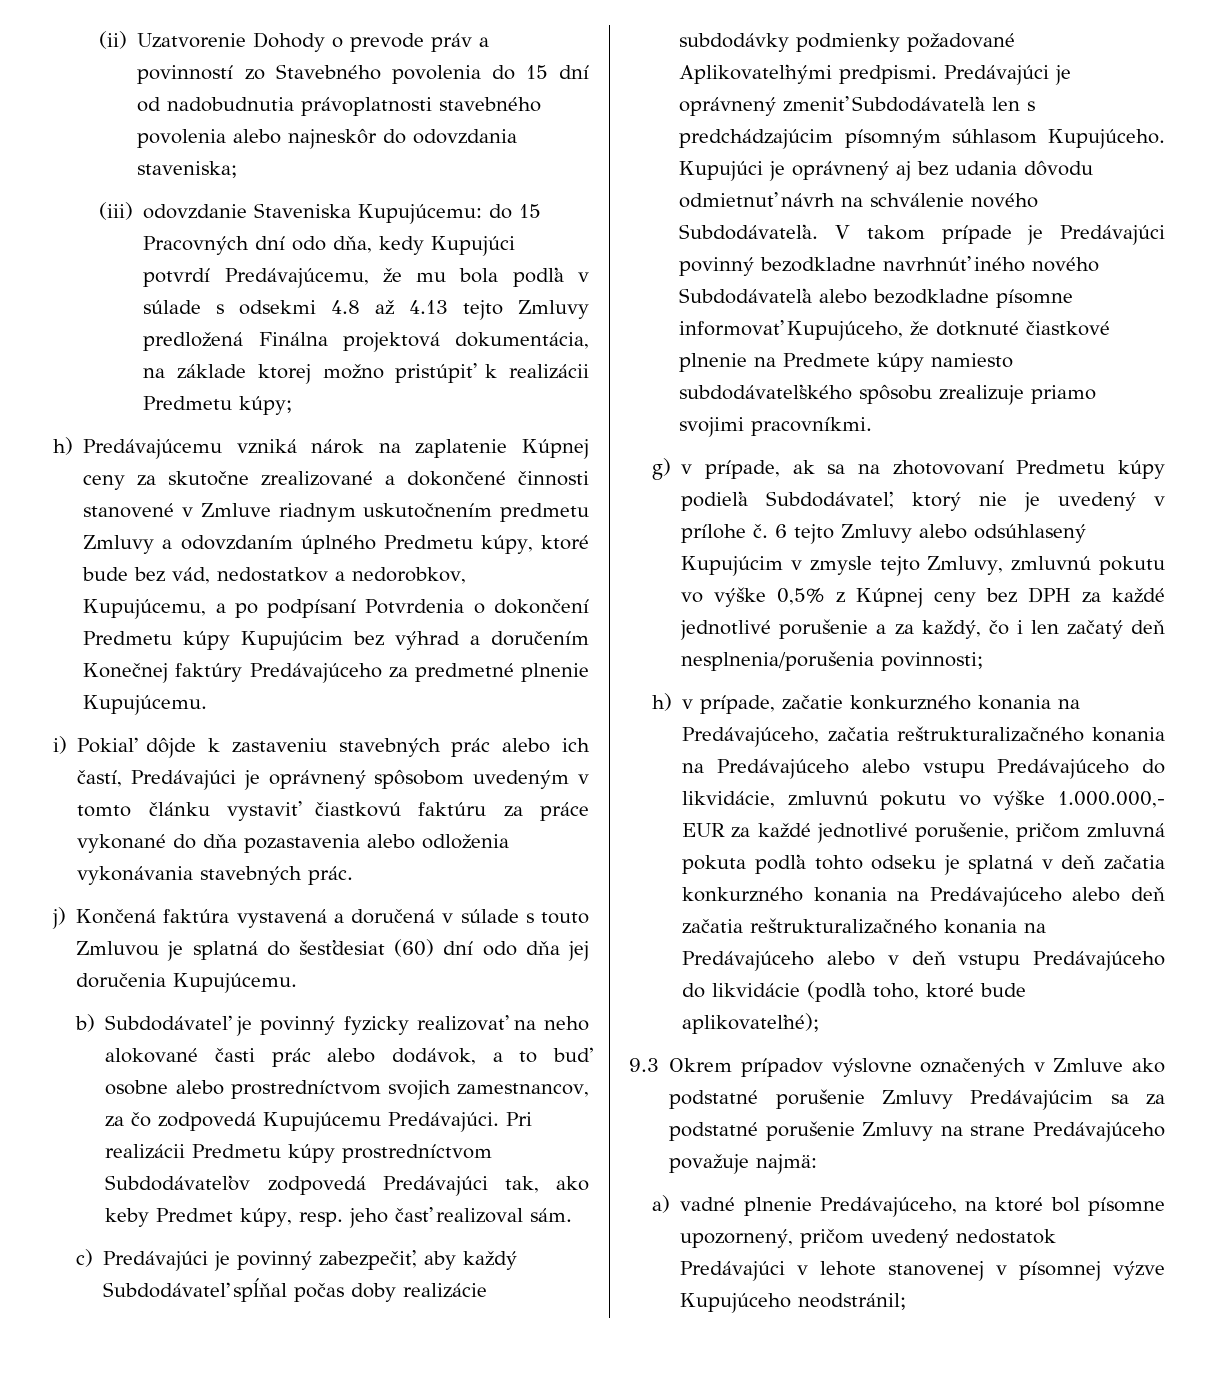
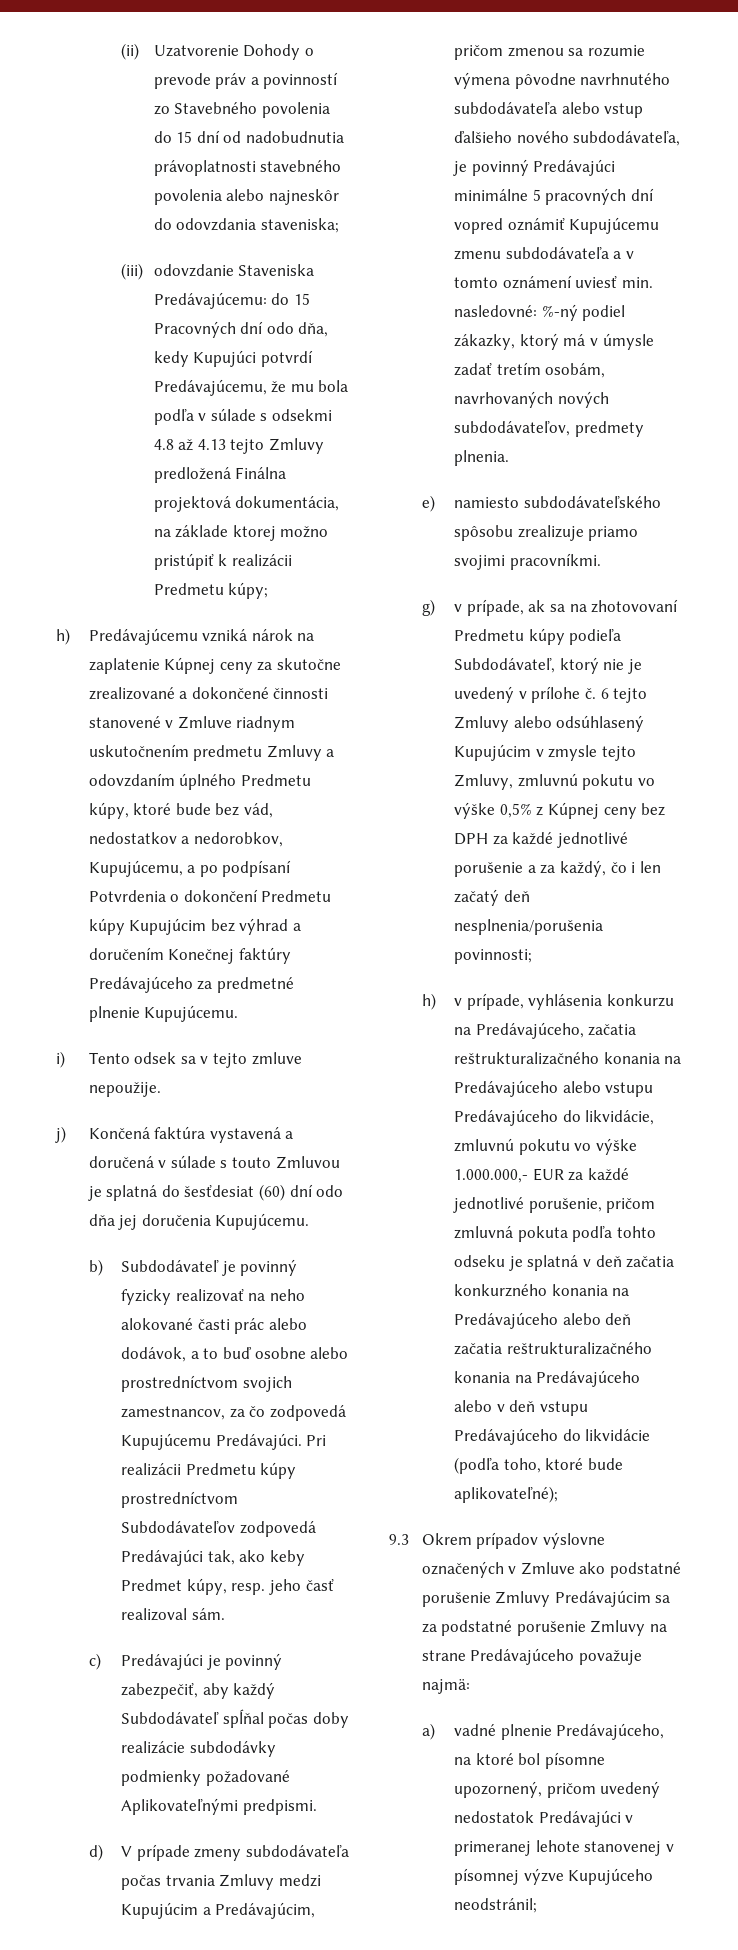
[358,204,483,224] Kupujúcemu: -> [153,292,267,309] Predávajúcemu:
[77,737,590,758] [77,769,589,790] [77,801,589,821] [77,834,510,853] [77,866,354,885] Pokiaľ dôjde k zastaveniu stavebných prác alebo ich častí, Predávajúci je oprávnený spôsobom uvedeným v tomto článku vystaviť čiastkovú faktúru za práce vykonané do dňa pozastavenia alebo odloženia vykonávania stavebných prác. -> [88,1052,302,1068] [88,1082,161,1097] Tento odsek sa v tejto zmluve nepoužije.
[944,65,1072,85] [679,96,1036,116] [679,129,1165,149] [679,160,1094,181] [679,192,1039,208] [679,224,1165,245] [679,256,1100,276] [679,288,1074,308] [679,320,1111,341] [679,353,925,372] Predávajúci je oprávnený zmeniť Subdodávateľa len s predchádzajúcim písomným súhlasom Kupujúceho. Kupujúci je oprávnený aj bez udania dôvodu odmietnuť návrh na schválenie nového Subdodávateľa. V takom prípade je Predávajúci povinný bezodkladne navrhnúť iného nového Subdodávateľa alebo bezodkladne písomne informovať Kupujúceho, že dotknuté čiastkové plnenie na Predmete kúpy -> [88,1844,349,1861] [121,1874,321,1890] [121,1902,316,1919] [454,45,645,60] [454,72,671,89] [454,102,644,118] [454,131,681,146] [453,159,616,176] [454,188,654,205] [454,217,660,234] [454,247,634,260] [454,275,653,289] [454,304,626,321] [454,333,654,350] [454,362,606,378] [454,391,609,408] [454,421,644,437] [454,450,510,466] [421,495,435,512] // d) V prípade zmeny subdodávateľa počas trvania Zmluvy medzi Kupujúcim a Predávajúcim, pričom zmenou sa rozumie výmena pôvodne navrhnutého subdodávateľa alebo vstup ďalšieho nového subdodávateľa, je povinný Predávajúci minimálne 5 pracovných dní vopred oznámiť Kupujúcemu zmenu subdodávateľa a v tomto oznámení uviesť min. nasledovné: %-ný podiel zákazky, ktorý má v úmysle zadať tretím osobám, navrhovaných nových subdodávateľov, predmety plnenia. // e)
[782,695,1052,710] začatie konkurzného konania -> [528,994,674,1010] vyhlásenia konkurzu
(809, 1270) none -> [454,1841,532,1856] primeranej

